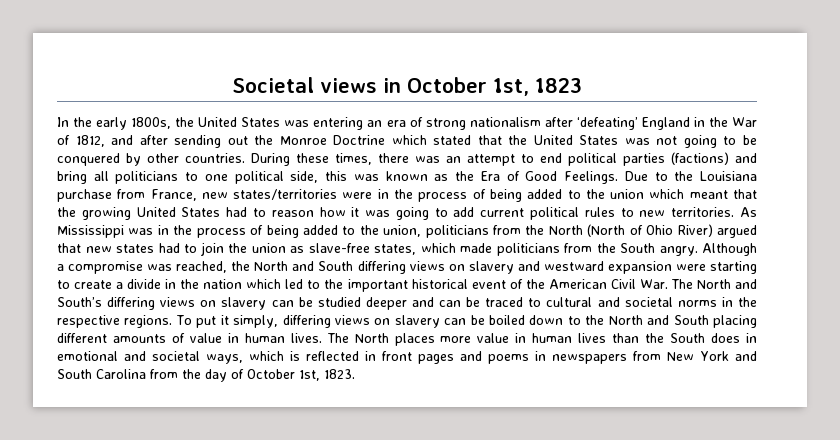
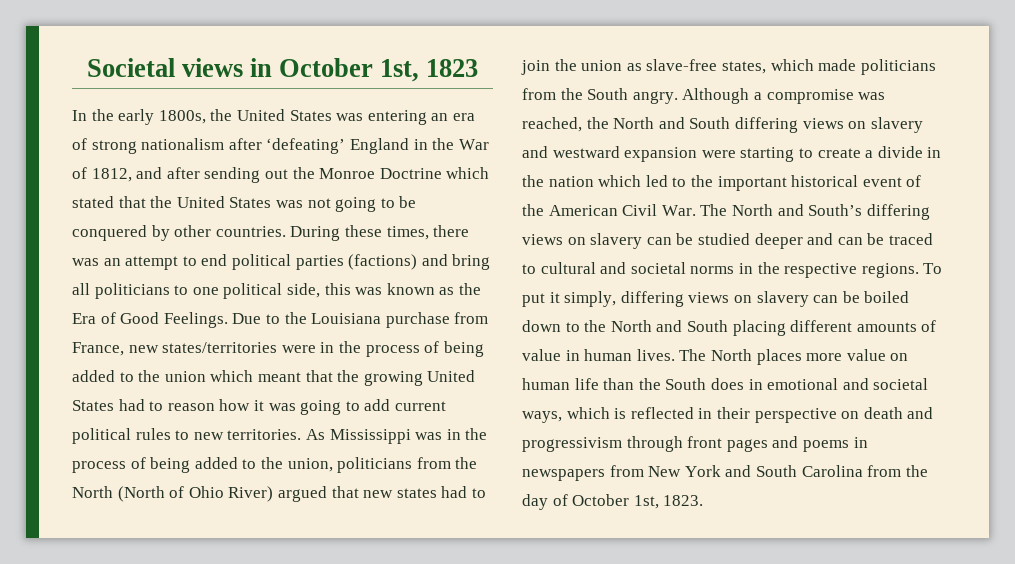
[515,333,607,343] in human lives -> [890,353,909,361] [522,378,599,390] on human life
(376, 356) none -> [716,407,934,423] [522,436,683,452] their perspective on death and progressivism through

